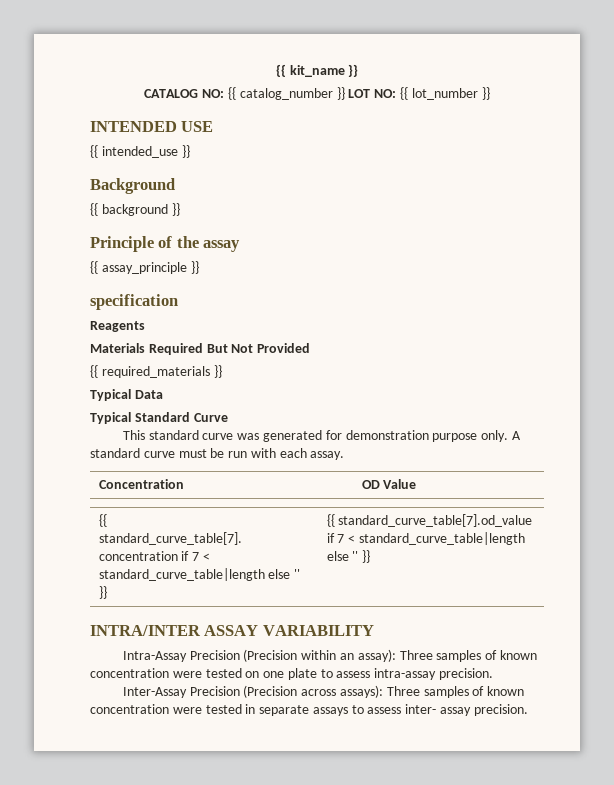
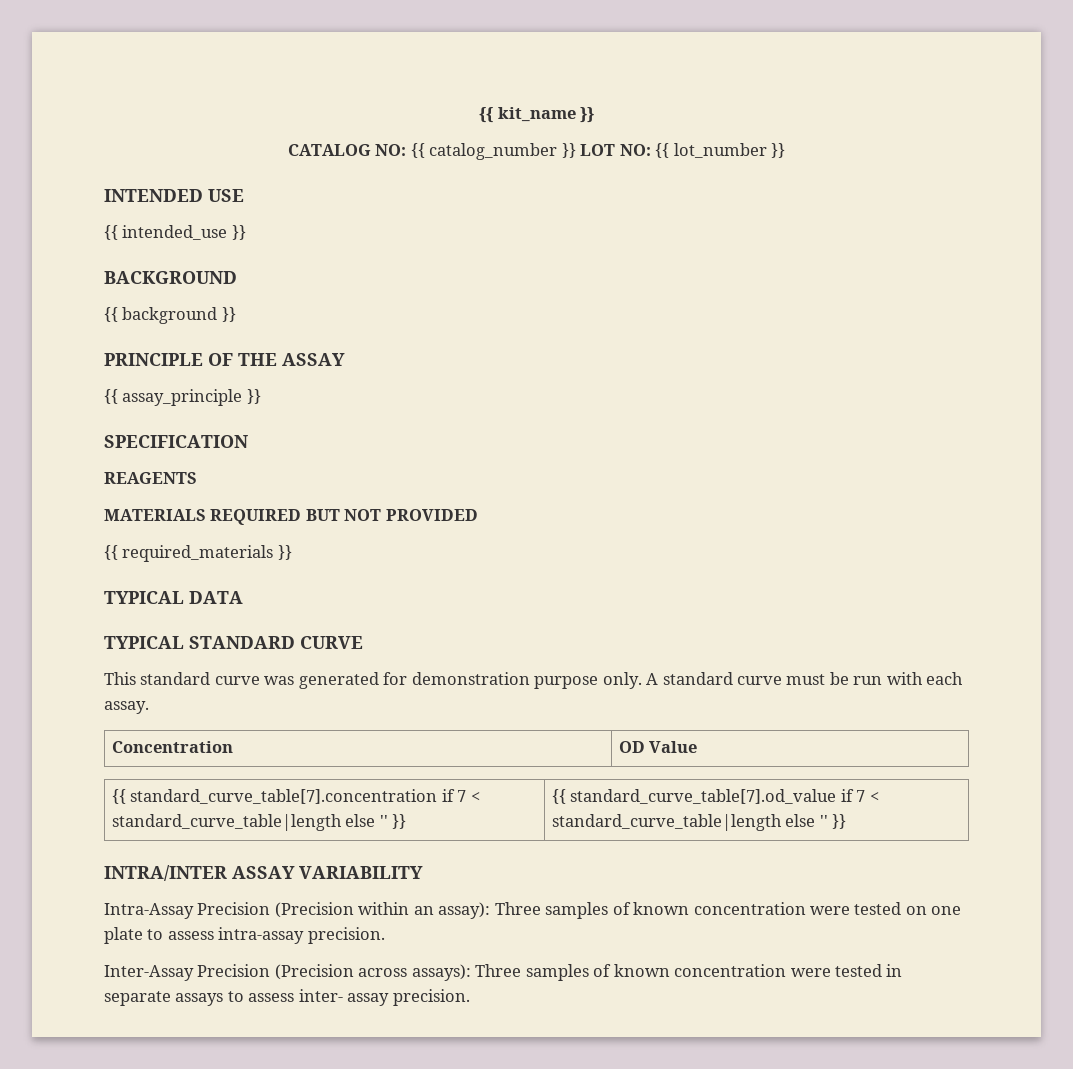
[90,178,175,194] Background -> [104,271,237,284] BACKGROUND
[90,236,241,252] Principle of the assay -> [104,353,345,366] PRINCIPLE OF THE ASSAY
[90,294,178,310] [90,321,145,332] [90,343,311,355] [90,365,222,378] [90,389,163,401] [90,412,228,424] specification // Reagents // Materials Required But Not Provided // {{ required_materials }} // Typical Data // Typical Standard Curve -> [104,435,248,448] [104,472,197,484] [104,509,478,525] [104,545,292,562] [104,591,243,604] [104,636,363,649] SPECIFICATION // REAGENTS // MATERIALS REQUIRED BUT NOT PROVIDED // {{ required_materials }} // TYPICAL DATA // TYPICAL STANDARD CURVE

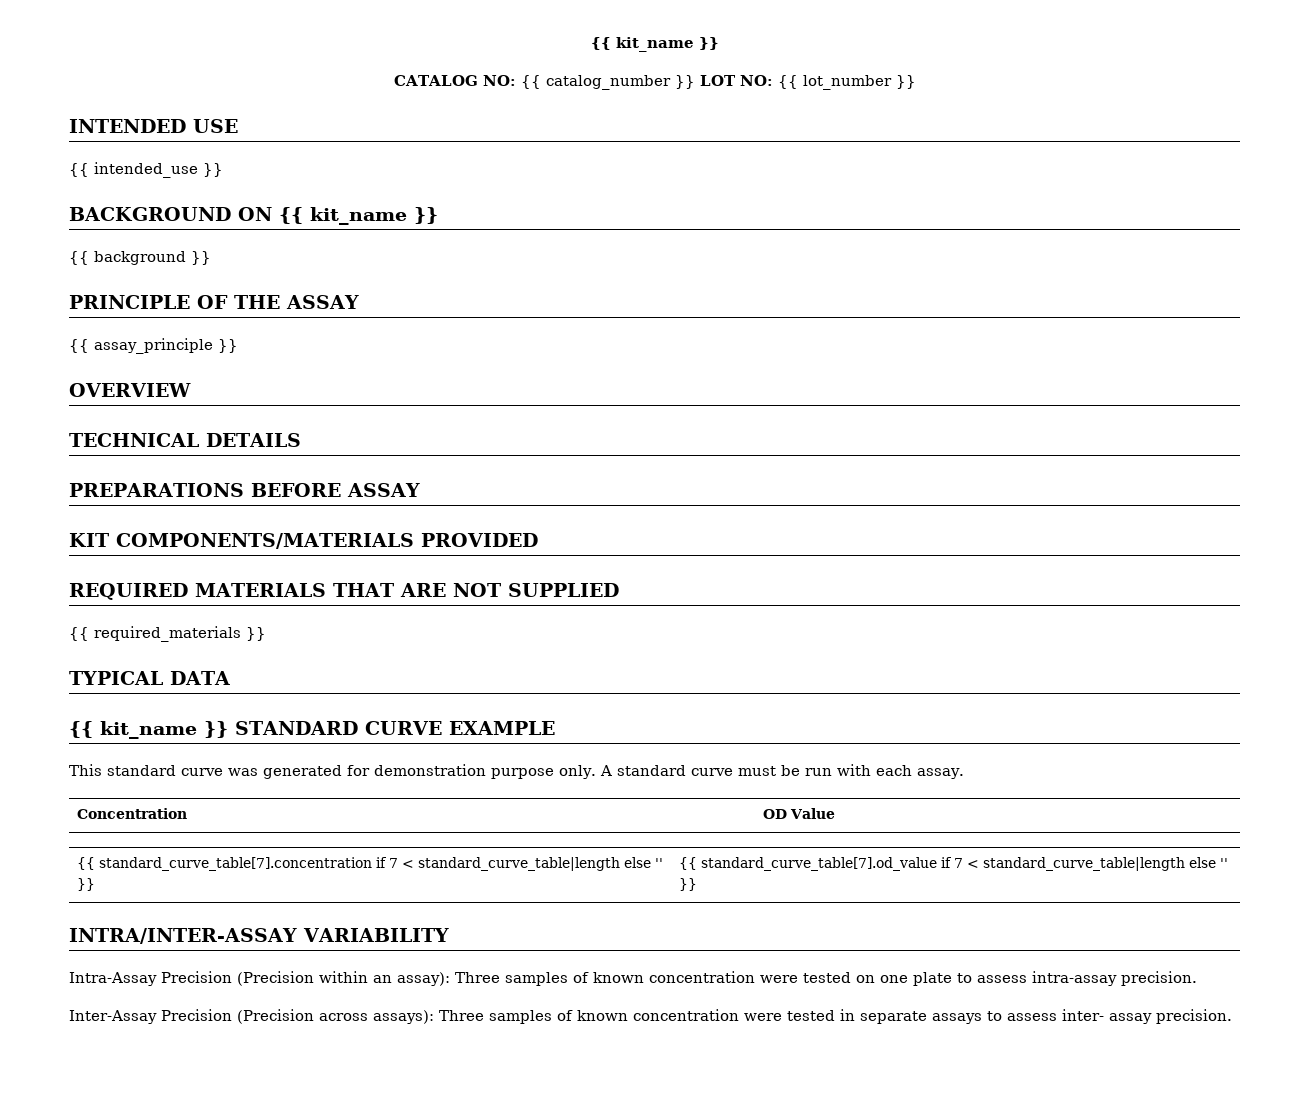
(237, 277) none -> [238,207,438,225] ON {{ kit_name }}
[104,435,248,448] [104,472,197,484] [104,509,478,525] SPECIFICATION // REAGENTS // MATERIALS REQUIRED BUT NOT PROVIDED -> [69,383,191,397] [69,433,301,447] [69,483,420,497] [69,533,538,549] [69,583,619,600] OVERVIEW // TECHNICAL DETAILS // PREPARATIONS BEFORE ASSAY // KIT COMPONENTS/MATERIALS PROVIDED // REQUIRED MATERIALS THAT ARE NOT SUPPLIED
[104,636,184,649] TYPICAL -> [69,721,228,739] {{ kit_name }}
(363, 642) none -> [448,721,555,735] EXAMPLE
[104,865,295,881] INTRA/INTER ASSAY -> [69,928,297,944] INTRA/INTER-ASSAY

